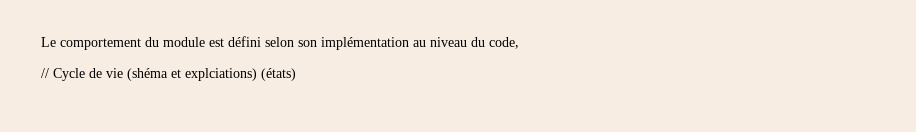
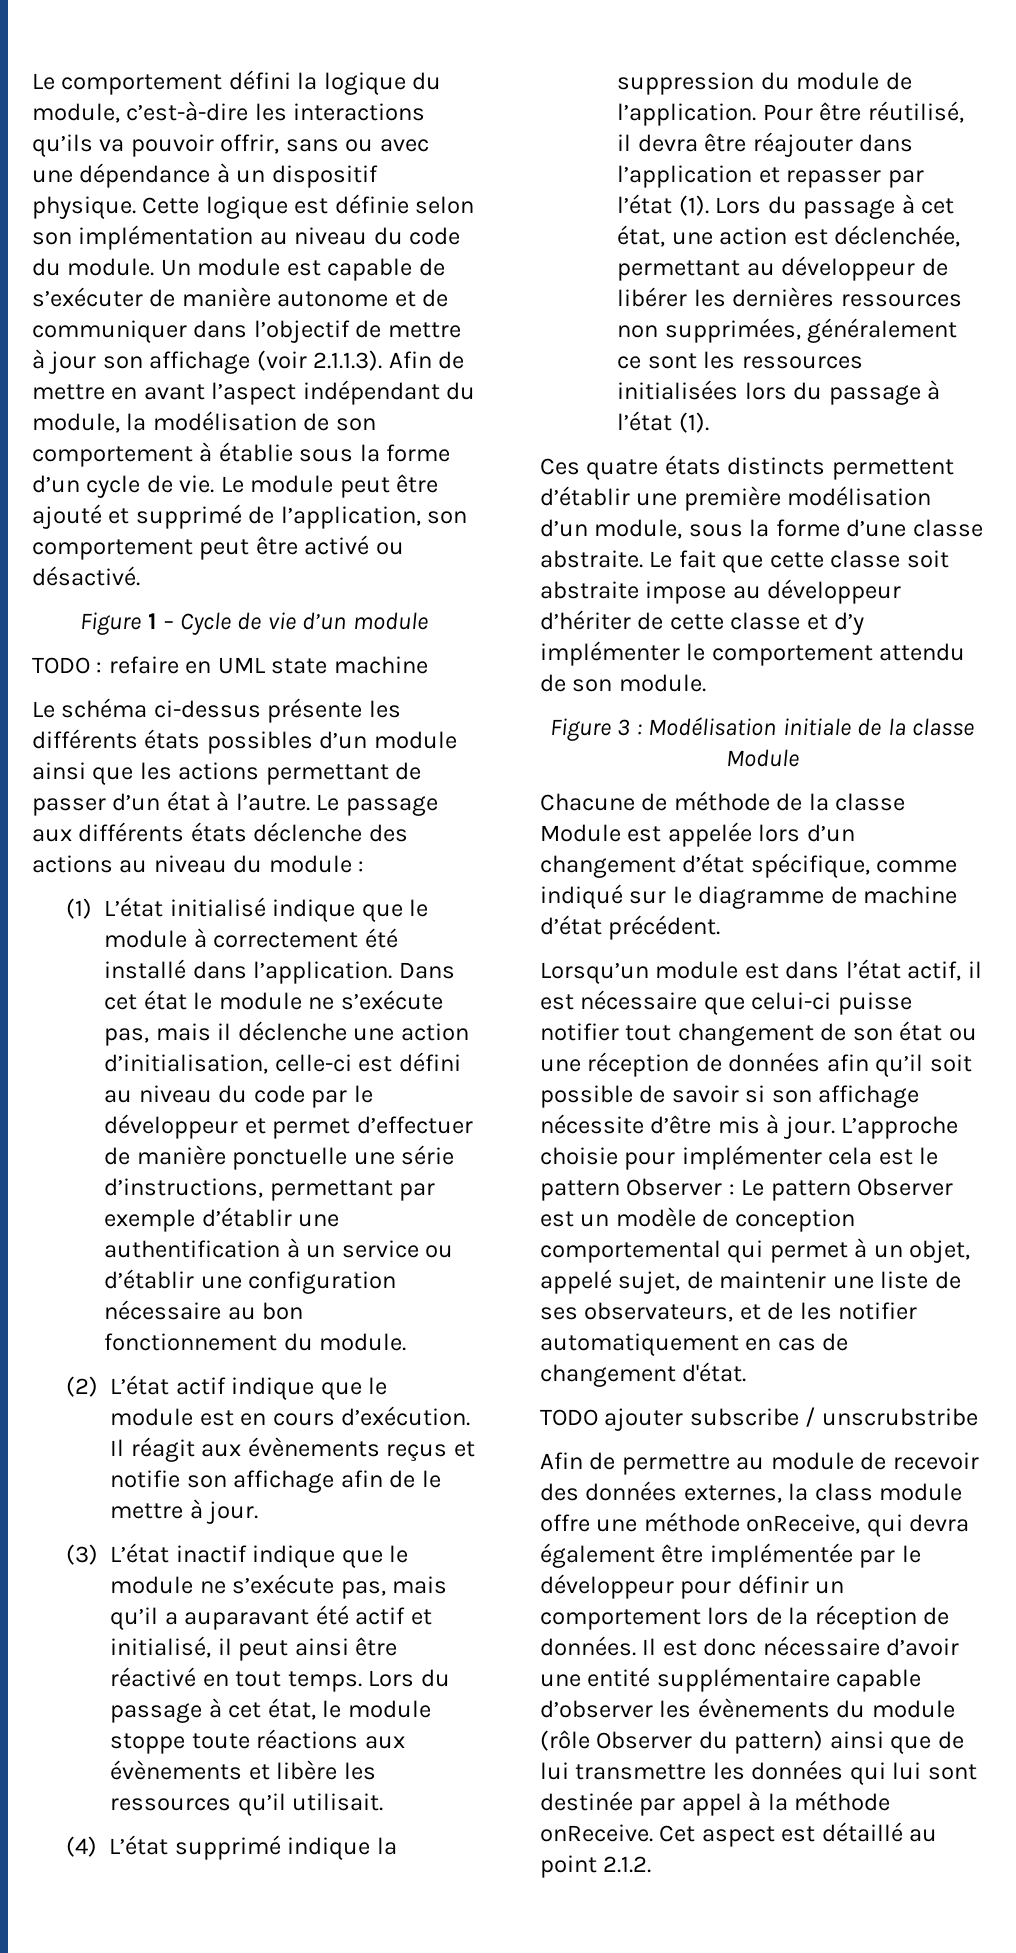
[145,36,261,47] du module est défini -> [228,70,442,95] [32,101,426,123] [32,134,429,157] [32,163,378,188] [32,194,409,219] défini la logique du module, c’est-à-dire les interactions qu’ils va pouvoir offrir, sans ou avec une dépendance à un dispositif physique. Cette logique est définie
[489,37,519,49] [41,68,296,81] code, // // Cycle de vie (shéma et explciations) (états) -> [409,227,461,245] [32,258,445,281] [32,287,449,307] [32,320,461,343] [32,349,465,374] [32,380,476,405] [32,411,376,433] [32,442,451,467] [32,474,439,498] [32,504,468,529] [32,535,404,560] [32,566,140,586] [80,612,428,635] [32,656,428,674] [32,698,401,723] [32,729,457,754] [32,762,422,785] [32,791,438,816] [32,822,408,842] [32,855,365,873] [66,897,429,922] [104,928,398,948] [104,959,455,984] [104,990,443,1010] [104,1021,469,1046] [104,1052,461,1074] [104,1085,373,1108] [104,1114,473,1139] [104,1145,455,1170] [104,1178,436,1201] [104,1207,340,1232] [104,1238,454,1258] [104,1269,397,1294] [104,1300,304,1320] [104,1333,407,1351] [66,1375,388,1400] [110,1406,471,1426] [110,1437,475,1462] [110,1470,441,1493] [110,1499,259,1524] [66,1543,409,1568] [110,1574,448,1599] [110,1605,432,1630] [110,1636,398,1661] [110,1667,450,1692] [110,1698,431,1723] [110,1729,405,1754] [110,1760,376,1780] [110,1793,384,1816] [66,1835,397,1860] [617,72,912,95] [617,101,964,126] [617,132,914,157] [617,165,924,188] [617,194,955,219] [617,225,961,247] [617,256,948,281] [617,287,962,307] [617,318,958,343] [617,351,863,369] [617,380,941,405] [617,411,709,433] [540,455,954,480] [540,486,932,511] [540,519,983,539] [540,550,949,573] [540,579,902,604] [540,610,865,635] [540,641,966,666] [540,674,706,692] [549,717,975,741] [725,749,799,767] [540,791,906,811] [540,822,855,847] [540,853,958,878] [540,884,958,909] [540,915,721,940] [540,959,982,984] [540,990,912,1015] [540,1021,977,1046] [540,1052,972,1077] [540,1085,920,1108] [540,1114,959,1139] [540,1145,939,1170] [540,1178,954,1201] [540,1207,855,1232] [540,1238,971,1263] [540,1269,961,1294] [540,1302,918,1322] [540,1333,849,1356] [540,1362,747,1387] [540,1407,978,1431] [540,1452,979,1475] [540,1481,963,1503] [540,1512,970,1537] [540,1543,921,1568] [540,1574,845,1599] [540,1605,950,1630] [540,1636,960,1656] [540,1667,922,1692] [540,1698,955,1718] [540,1730,964,1754] [540,1760,977,1785] [540,1791,891,1816] [540,1822,938,1847] [540,1855,652,1878] code du module. Un module est capable de s’exécuter de manière autonome et de communiquer dans l’objectif de mettre à jour son affichage (voir 2.1.1.3). Afin de mettre en avant l’aspect indépendant du module, la modélisation de son comportement à établie sous la forme d’un cycle de vie. Le module peut être ajouté et supprimé de l’application, son comportement peut être activé ou désactivé. // Figure 1 – Cycle de vie d’un module // TODO : refaire en UML state machine // Le schéma ci-dessus présente les différents états possibles d’un module ainsi que les actions permettant de passer d’un état à l’autre. Le passage aux différents états déclenche des actions au niveau du module : // (1) L’état initialisé indique que le module à correctement été installé dans l’application. Dans cet état le module ne s’exécute pas, mais il déclenche une action d’initialisation, celle-ci est défini au niveau du code par le développeur et permet d’effectuer de manière ponctuelle une série d’instructions, permettant par exemple d’établir une authentification à un service ou d’établir une configuration nécessaire au bon fonctionnement du module. // (2) L’état actif indique que le module est en cours d’exécution. Il réagit aux évènements reçus et notifie son affichage afin de le mettre à jour. // (3) L’état inactif indique que le module ne s’exécute pas, mais qu’il a auparavant été actif et initialisé, il peut ainsi être réactivé en tout temps. Lors du passage à cet état, le module stoppe toute réactions aux évènements et libère les ressources qu’il utilisait. // (4) L’état supprimé indique la suppression du module de l’application. Pour être réutilisé, il devra être réajouter dans l’application et repasser par l’état (1). Lors du passage à cet état, une action est déclenchée, permettant au développeur de libérer les dernières ressources non supprimées, généralement ce sont les ressources initialisées lors du passage à l’état (1). // Ces quatre états distincts permettent d’établir une première modélisation d’un module, sous la forme d’une classe abstraite. Le fait que cette classe soit abstraite impose au développeur d’hériter de cette classe et d’y implémenter le comportement attendu de son module. // Figure 3 : Modélisation initiale de la classe Module // Chacune de méthode de la classe Module est appelée lors d’un changement d’état spécifique, comme indiqué sur le diagramme de machine d’état précédent. // Lorsqu’un module est dans l’état actif, il est nécessaire que celui-ci puisse notifier tout changement de son état ou une réception de données afin qu’il soit possible de savoir si son affichage nécessite d’être mis à jour. L’approche choisie pour implémenter cela est le pattern Observer : Le pattern Observer est un modèle de conception comportemental qui permet à un objet, appelé sujet, de maintenir une liste de ses observateurs, et de les notifier automatiquement en cas de changement d'état. // TODO ajouter subscribe / unscrubstribe // Afin de permettre au module de recevoir des données externes, la class module offre une méthode onReceive, qui devra également être implémentée par le développeur pour définir un comportement lors de la réception de données. Il est donc nécessaire d’avoir une entité supplémentaire capable d’observer les évènements du module (rôle Observer du pattern) ainsi que de lui transmettre les données qui lui sont destinée par appel à la méthode onReceive. Cet aspect est détaillé au point 2.1.2.

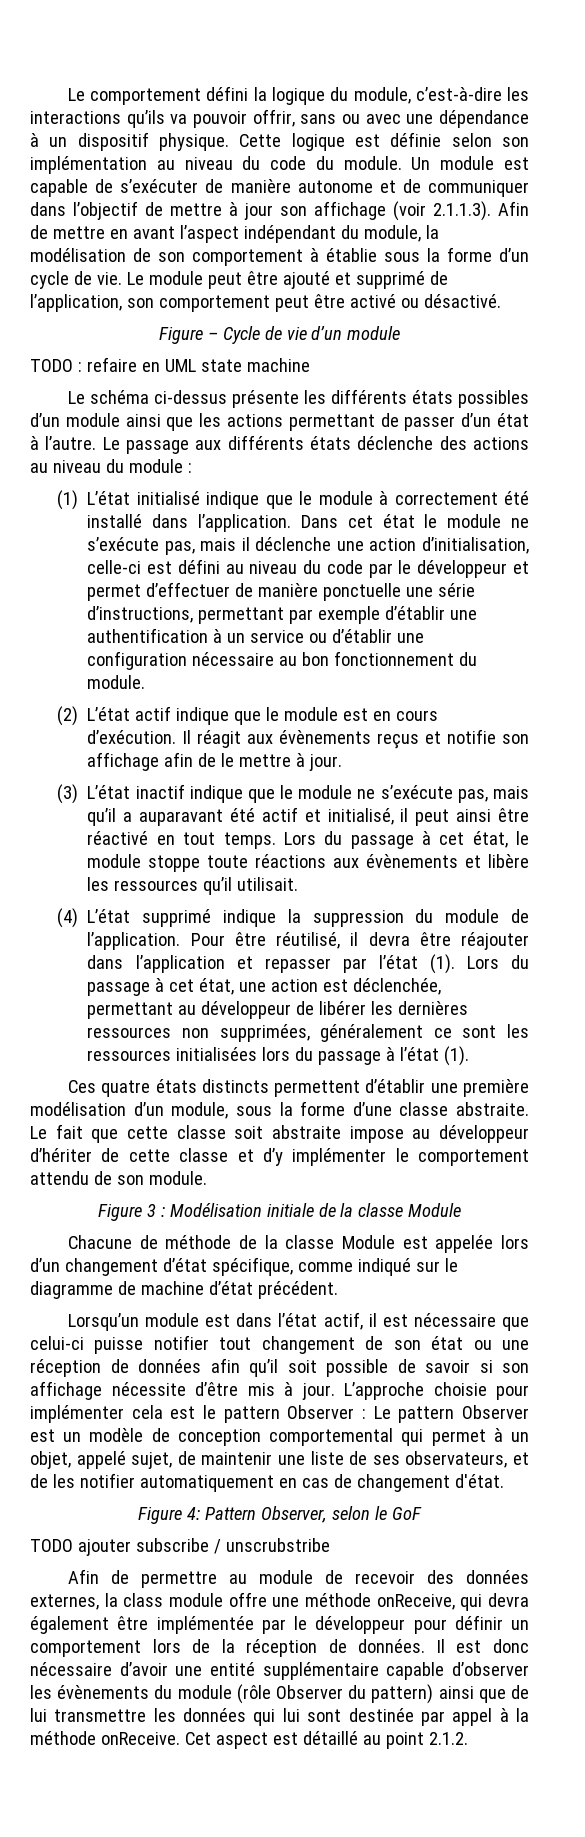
[147,613,157,629] 1 -> (203, 335) none
(747, 1372) none -> [138,1506,422,1524] // Figure 4: Pattern Observer, selon le GoF

